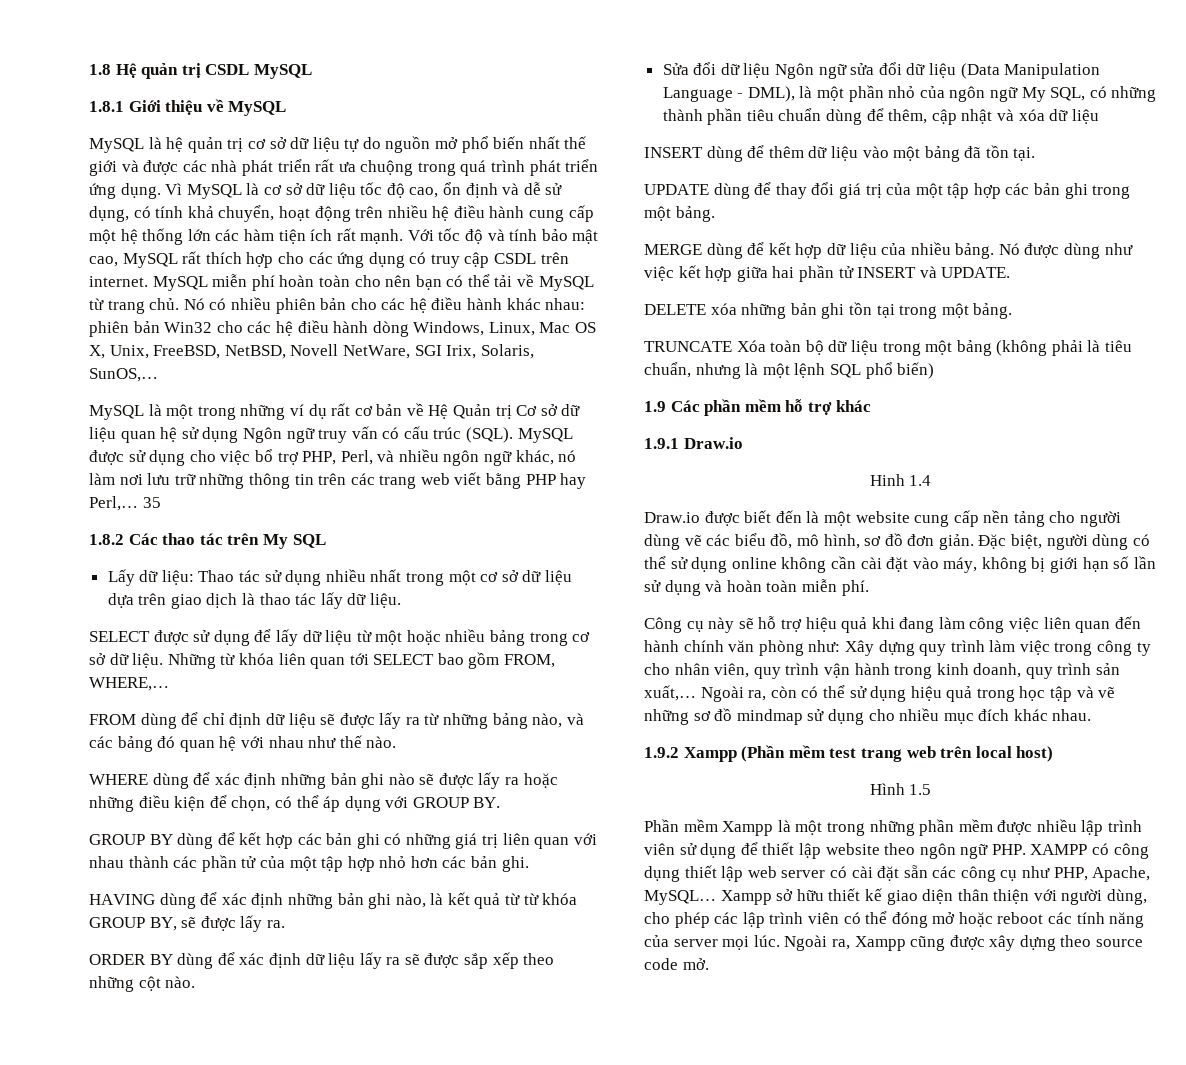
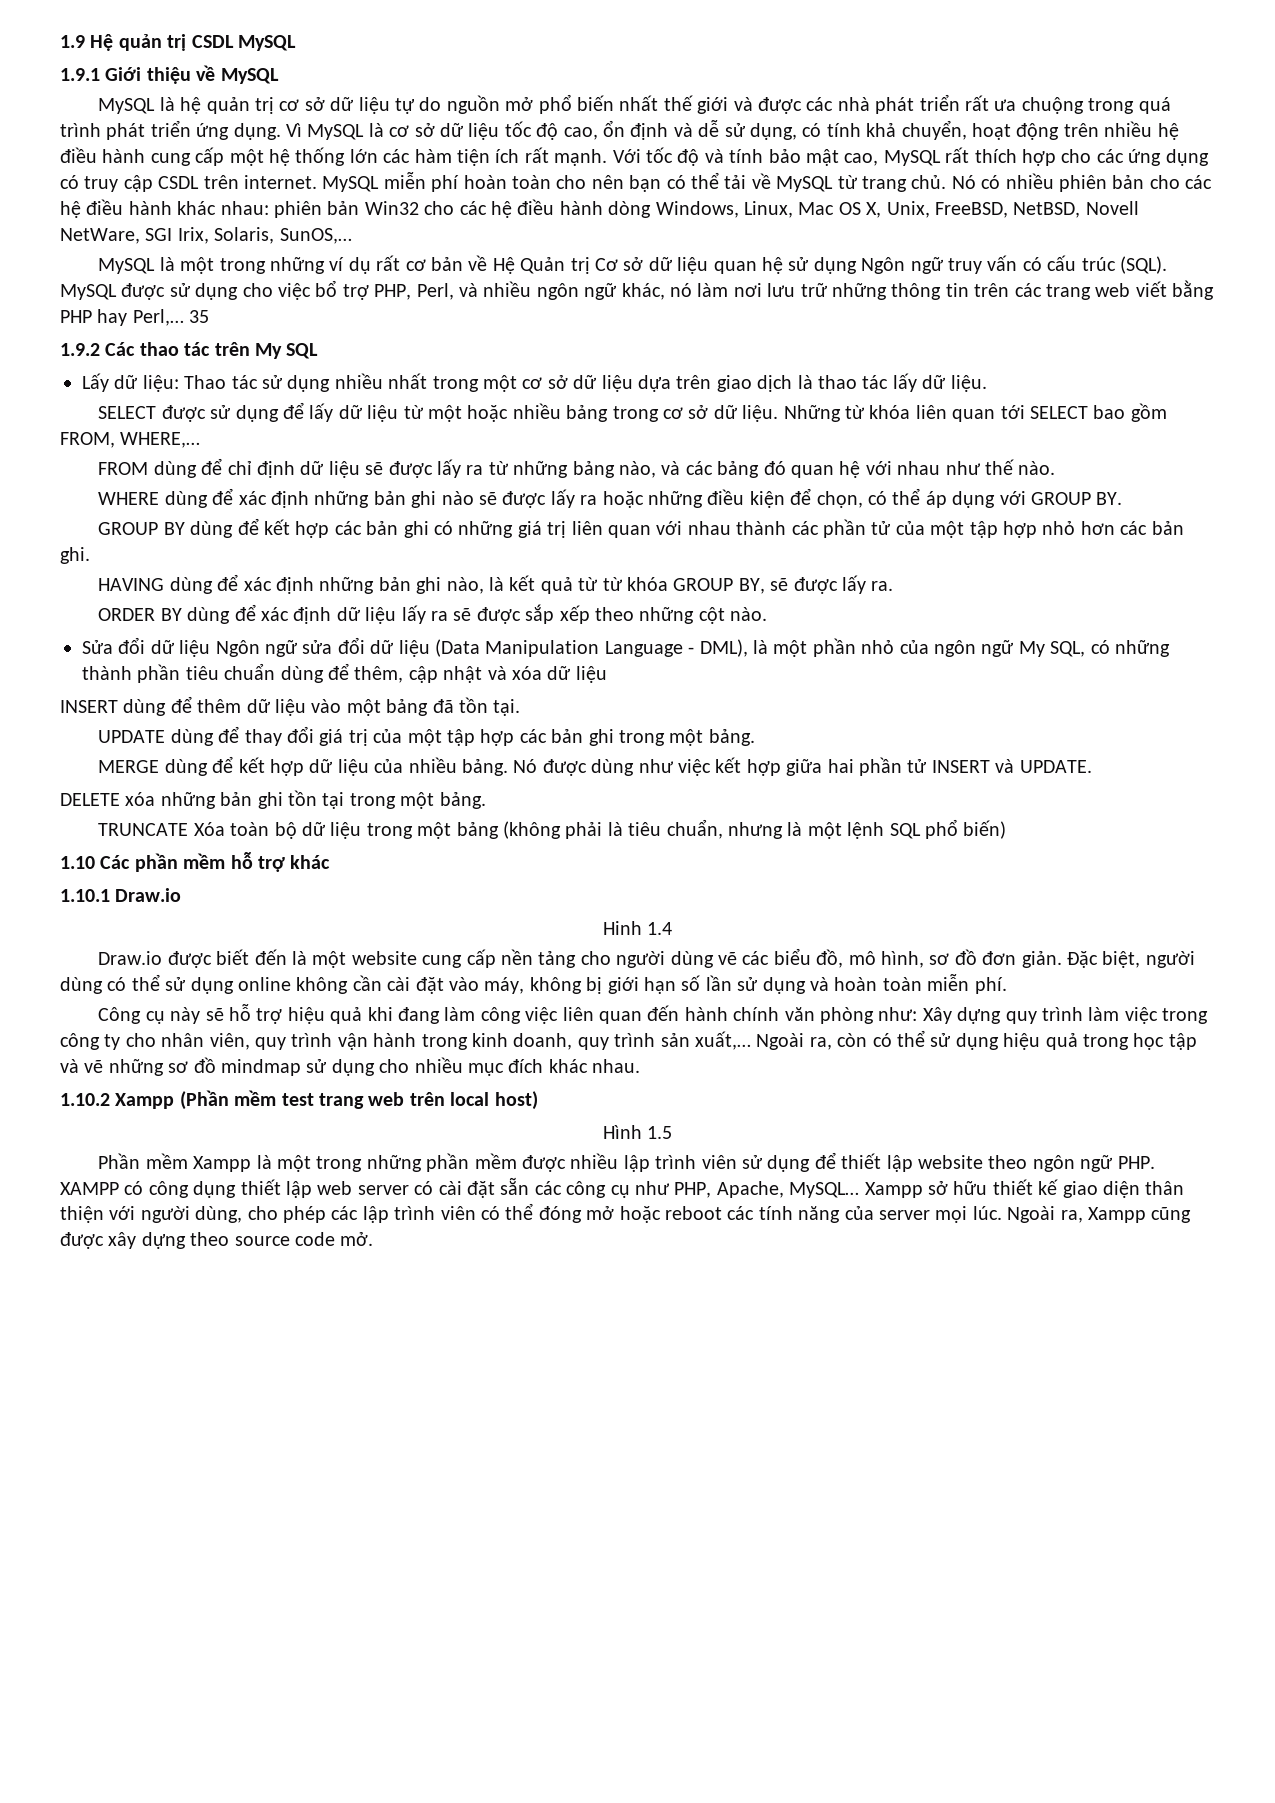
[89,64,111,75] 1.8 -> [60,35,85,48] 1.9
[89,101,124,112] 1.8.1 -> [60,68,100,81] 1.9.1
[89,534,124,545] 1.8.2 -> [60,343,100,356] 1.9.2
[644,401,666,412] 1.9 -> [60,856,95,869] 1.10
[644,438,679,449] 1.9.1 -> [60,889,110,902] 1.10.1
[644,747,679,758] 1.9.2 -> [60,1093,110,1106] 1.10.2

